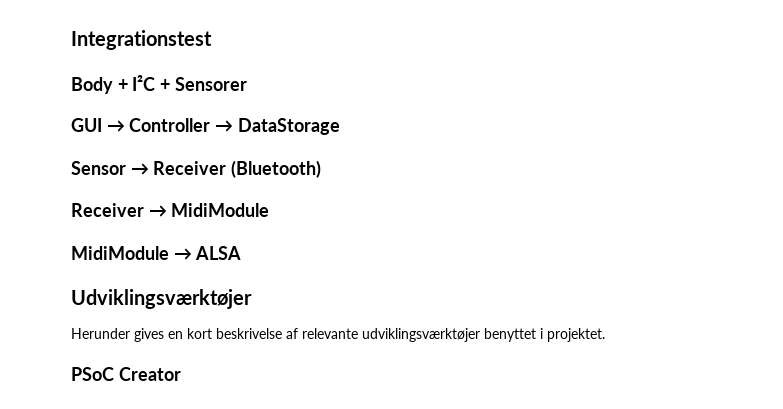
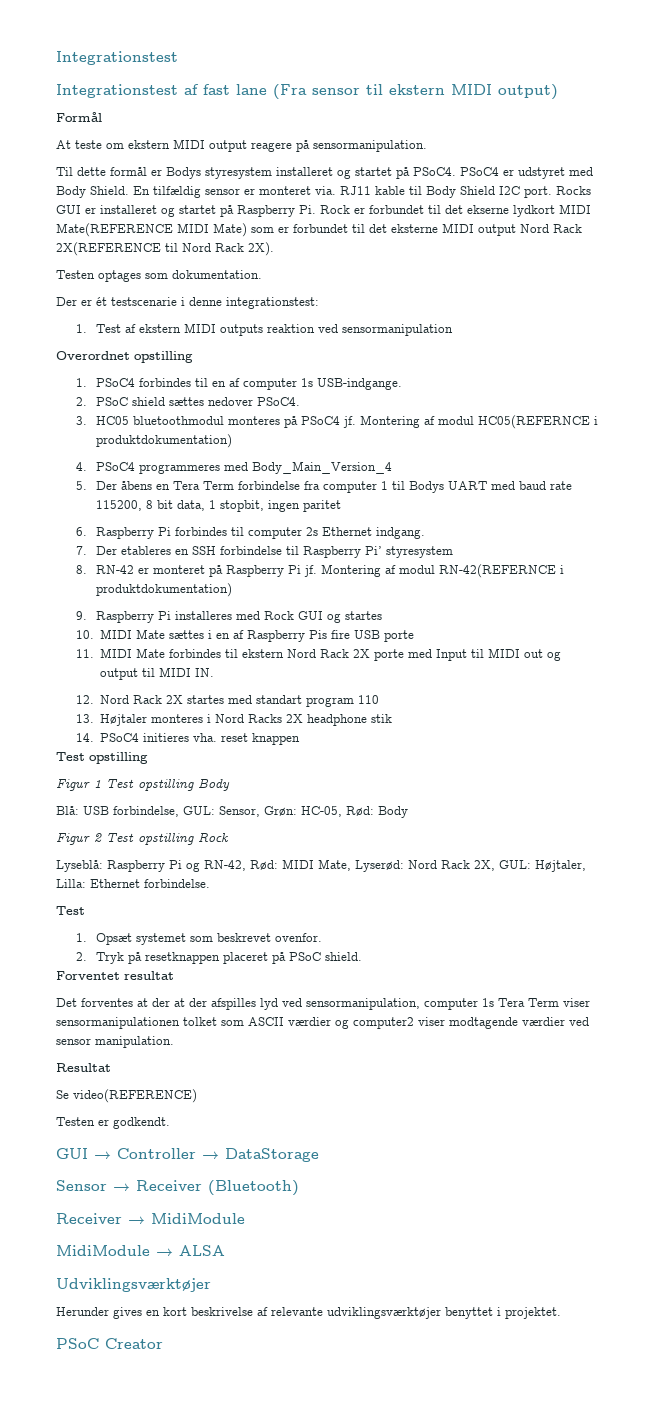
[71,75,247,94] Body + I²C + Sensorer -> [56,84,558,100] [56,112,102,122] [56,139,427,152] [56,167,593,179] [56,186,591,198] [56,204,591,217] [56,223,582,237] [56,242,274,256] [56,270,262,282] [56,297,319,309] [75,323,453,336] [56,351,193,363] [75,378,402,390] [75,397,300,407] [75,415,598,429] [95,434,232,448] [75,461,392,474] [75,481,572,493] [95,500,341,512] [75,527,425,539] [75,546,453,558] [75,564,564,578] [95,583,232,597] [75,611,382,623] [75,629,415,642] [75,648,562,661] [100,667,215,680] [75,695,380,707] [75,714,393,726] [75,733,301,745] [56,752,148,764] [56,778,230,791] [56,806,408,818] [56,832,228,845] [56,859,586,872] [56,879,210,888] [56,906,85,915] [75,933,322,945] [75,952,362,964] [56,971,174,980] [56,998,590,1010] [56,1017,589,1029] [56,1036,174,1048] [56,1063,111,1072] [56,1089,197,1103] [56,1117,170,1129] Integrationstest af fast lane (Fra sensor til ekstern MIDI output) // Formål // At teste om ekstern MIDI output reagere på sensormanipulation. // Til dette formål er Bodys styresystem installeret og startet på PSoC4. PSoC4 er udstyret med Body Shield. En tilfældig sensor er monteret via. RJ11 kable til Body Shield I2C port. Rocks GUI er installeret og startet på Raspberry Pi. Rock er forbundet til det ekserne lydkort MIDI Mate(REFERENCE MIDI Mate) som er forbundet til det eksterne MIDI output Nord Rack 2X(REFERENCE til Nord Rack 2X). // Testen optages som dokumentation. // Der er ét testscenarie i denne integrationstest: // 1. Test af ekstern MIDI outputs reaktion ved sensormanipulation // Overordnet opstilling // 1. PSoC4 forbindes til en af computer 1s USB-indgange. // 2. PSoC shield sættes nedover PSoC4. // 3. HC05 bluetoothmodul monteres på PSoC4 jf. Montering af modul HC05(REFERNCE i produktdokumentation) // 4. PSoC4 programmeres med Body_Main_Version_4 // 5. Der åbens en Tera Term forbindelse fra computer 1 til Bodys UART med baud rate 115200, 8 bit data, 1 stopbit, ingen paritet // 6. Raspberry Pi forbindes til computer 2s Ethernet indgang. // 7. Der etableres en SSH forbindelse til Raspberry Pi’ styresystem // 8. RN-42 er monteret på Raspberry Pi jf. Montering af modul RN-42(REFERNCE i produktdokumentation) // 9. Raspberry Pi installeres med Rock GUI og startes // 10. MIDI Mate sættes i en af Raspberry Pis fire USB porte // 11. MIDI Mate forbindes til ekstern Nord Rack 2X porte med Input til MIDI out og output til MIDI IN. // 12. Nord Rack 2X startes med standart program 110 // 13. Højtaler monteres i Nord Racks 2X headphone stik // 14. PSoC4 initieres vha. reset knappen // Test opstilling // Figur 1 Test opstilling Body // Blå: USB forbindelse, GUL: Sensor, Grøn: HC-05, Rød: Body // Figur 2 Test opstilling Rock // Lyseblå: Raspberry Pi og RN-42, Rød: MIDI Mate, Lyserød: Nord Rack 2X, GUL: Højtaler, Lilla: Ethernet forbindelse. // Test // 1. Opsæt systemet som beskrevet ovenfor. // 2. Tryk på resetknappen placeret på PSoC shield. // Forventet resultat // Det forventes at der at der afspilles lyd ved sensormanipulation, computer 1s Tera Term viser sensormanipulationen tolket som ASCII værdier og computer2 viser modtagende værdier ved sensor manipulation. // Resultat // Se video(REFERENCE) // Testen er godkendt.

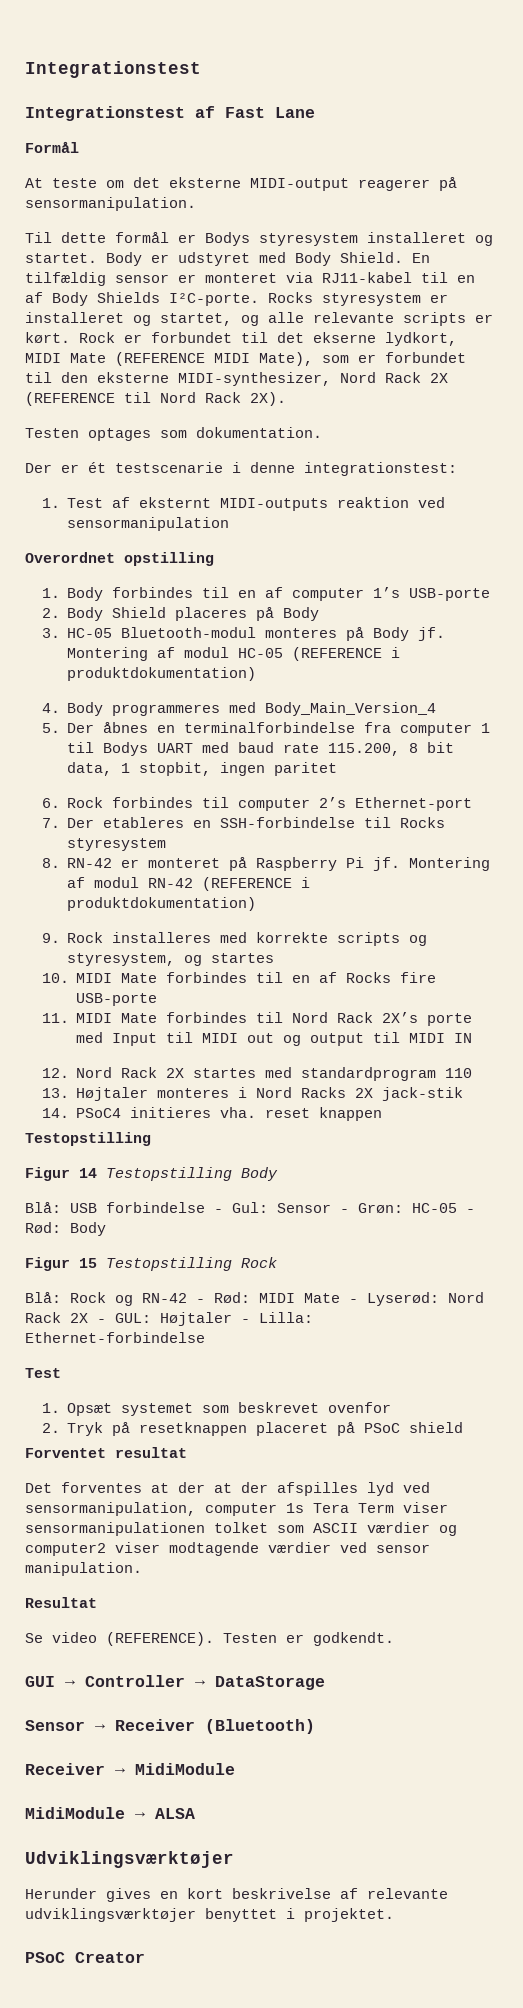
[203,84,558,100] fast lane (Fra sensor til ekstern MIDI output) -> [225,107,315,118] Fast Lane
[128,139,292,152] ekstern MIDI output reagere -> [133,177,430,191] det eksterne MIDI-output reagerer
[355,167,499,179] startet på PSoC4. PSoC4 -> [25,252,142,266] startet. Body
[315,186,591,198] [56,205,316,217] via. RJ11 kable til Body Shield I2C port. Rocks GUI er installeret og startet på Raspberry Pi. -> [286,272,475,283] [25,292,448,306] [25,312,493,326] [25,332,70,343] via RJ11-kabel til en af Body Shields I²C-porte. Rocks styresystem er installeret og startet, og alle relevante scripts er kørt.
[513,204,591,217] [56,223,582,237] [56,242,161,256] lydkort MIDI Mate(REFERENCE MIDI Mate) som er forbundet til det eksterne MIDI output Nord Rack 2X(REFERENCE -> [385,332,457,346] [25,352,466,366] [25,372,448,386] [25,392,115,406] lydkort, MIDI Mate (REFERENCE MIDI Mate), som er forbundet til den eksterne MIDI-synthesizer, Nord Rack 2X (REFERENCE
[138,323,263,336] ekstern MIDI outputs -> [139,497,329,511] eksternt MIDI-outputs
[95,378,135,387] PSoC4 -> [67,587,104,601] Body
[300,378,402,390] [75,397,300,407] 1s USB-indgange. // 2. PSoC shield sættes nedover PSoC4. -> [373,587,491,601] [41,607,320,621] 1’s USB-porte // 2. Body Shield placeres på Body
[95,416,224,425] HC05 bluetoothmodul -> [67,627,257,638] HC-05 Bluetooth-modul
[300,415,590,429] PSoC4 jf. Montering af modul HC05(REFERNCE -> [373,627,446,641] [67,647,383,661] Body jf. Montering af modul HC-05 (REFERENCE
[95,462,135,471] PSoC4 -> [67,702,104,716] Body
[120,481,300,490] åbens en Tera Term forbindelse -> [103,722,356,733] åbnes en terminalforbindelse
[95,500,142,511] 115200, -> [328,743,401,756] 115.200,
[95,527,171,539] Raspberry Pi -> [67,797,104,808] Rock
[305,527,425,539] 2s Ethernet indgang. -> [319,797,473,811] 2’s Ethernet-port
[191,546,382,558] SSH forbindelse til Raspberry Pi’ -> [220,817,446,828] SSH-forbindelse til Rocks
[438,564,556,578] RN-42(REFERNCE -> [148,877,293,891] RN-42 (REFERENCE
[95,611,323,623] Raspberry Pi installeres med Rock GUI -> [67,932,428,946] [67,953,176,966] Rock installeres med korrekte scripts og styresystem,
[169,630,415,642] sættes i en af Raspberry Pis fire USB porte -> [166,972,437,983] [76,993,158,1006] forbindes til en af Rocks fire USB-porte
[242,649,371,658] ekstern Nord Rack 2X -> [292,1012,419,1023] Nord Rack 2X’s
[195,668,215,677] IN. -> [454,1033,473,1043] IN
[256,695,355,707] standart program -> [301,1067,437,1081] standardprogram
[307,714,393,726] headphone stik -> [382,1087,464,1101] jack-stik
[56,752,148,764] [56,779,194,791] Test opstilling // Figur 1 Test opstilling -> [25,1132,151,1146] [25,1167,232,1181] Testopstilling // Figur 14 Testopstilling
[113,806,408,818] [56,832,228,845] [56,859,586,872] [56,879,210,888] forbindelse, GUL: Sensor, Grøn: HC-05, Rød: Body // Figur 2 Test opstilling Rock // Lyseblå: Raspberry Pi og RN-42, Rød: MIDI Mate, Lyserød: Nord Rack 2X, GUL: Højtaler, Lilla: Ethernet forbindelse. -> [106,1202,475,1213] [25,1222,106,1236] [25,1257,277,1271] [25,1292,484,1306] [25,1312,313,1326] [25,1332,205,1343] forbindelse - Gul: Sensor - Grøn: HC-05 - Rød: Body // Figur 15 Testopstilling Rock // Blå: Rock og RN-42 - Rød: MIDI Mate - Lyserød: Nord Rack 2X - GUL: Højtaler - Lilla: Ethernet-forbindelse
[274,933,322,942] ovenfor. -> [328,1402,392,1413] ovenfor
[324,952,362,961] shield. -> [409,1422,464,1433] shield
[73,1089,197,1103] video(REFERENCE) // -> [52,1632,214,1646] video (REFERENCE).

